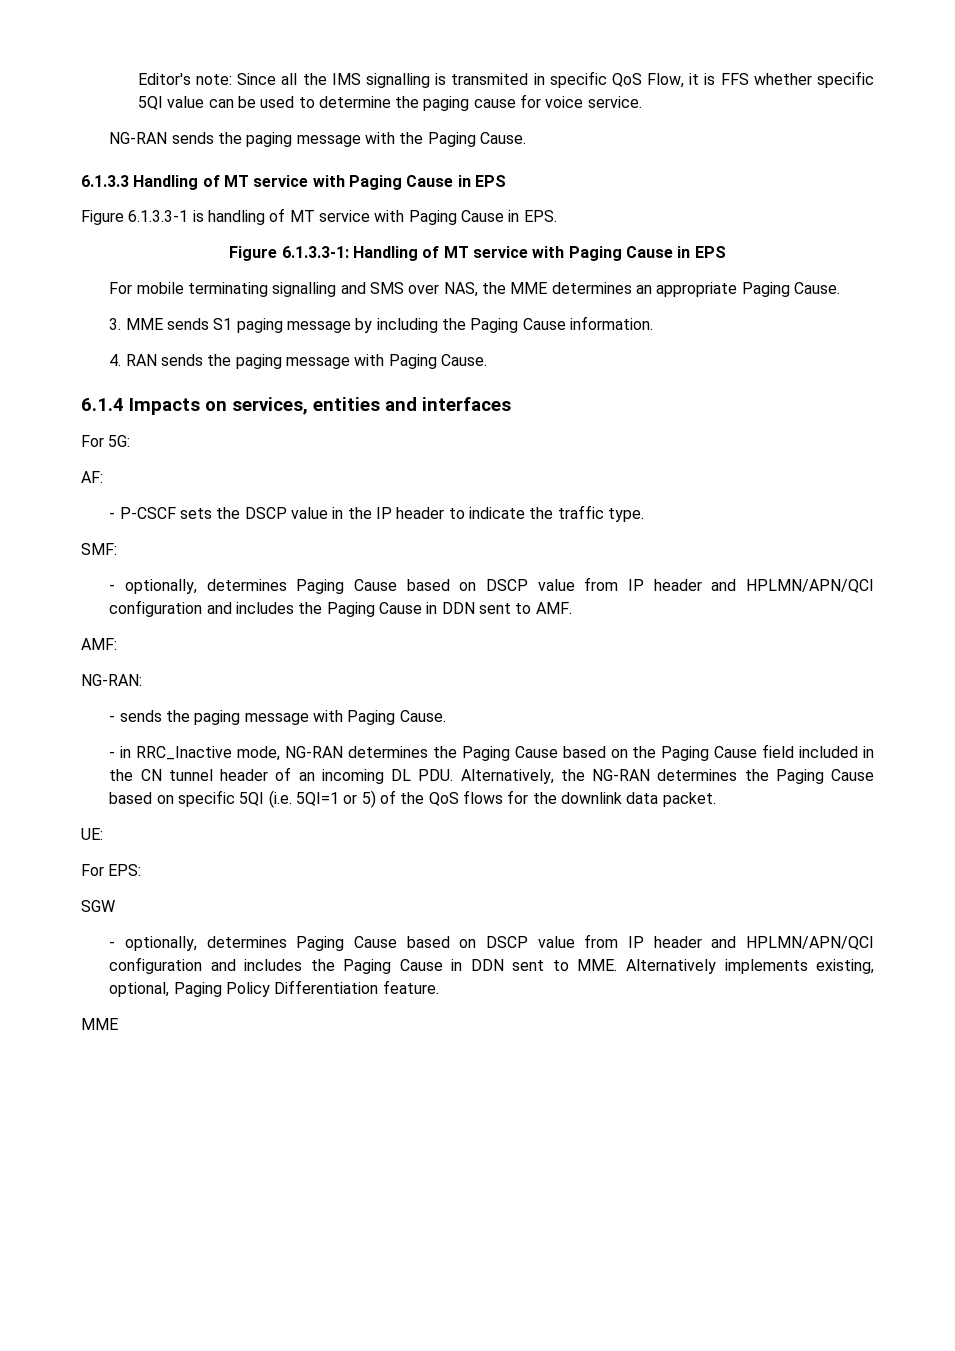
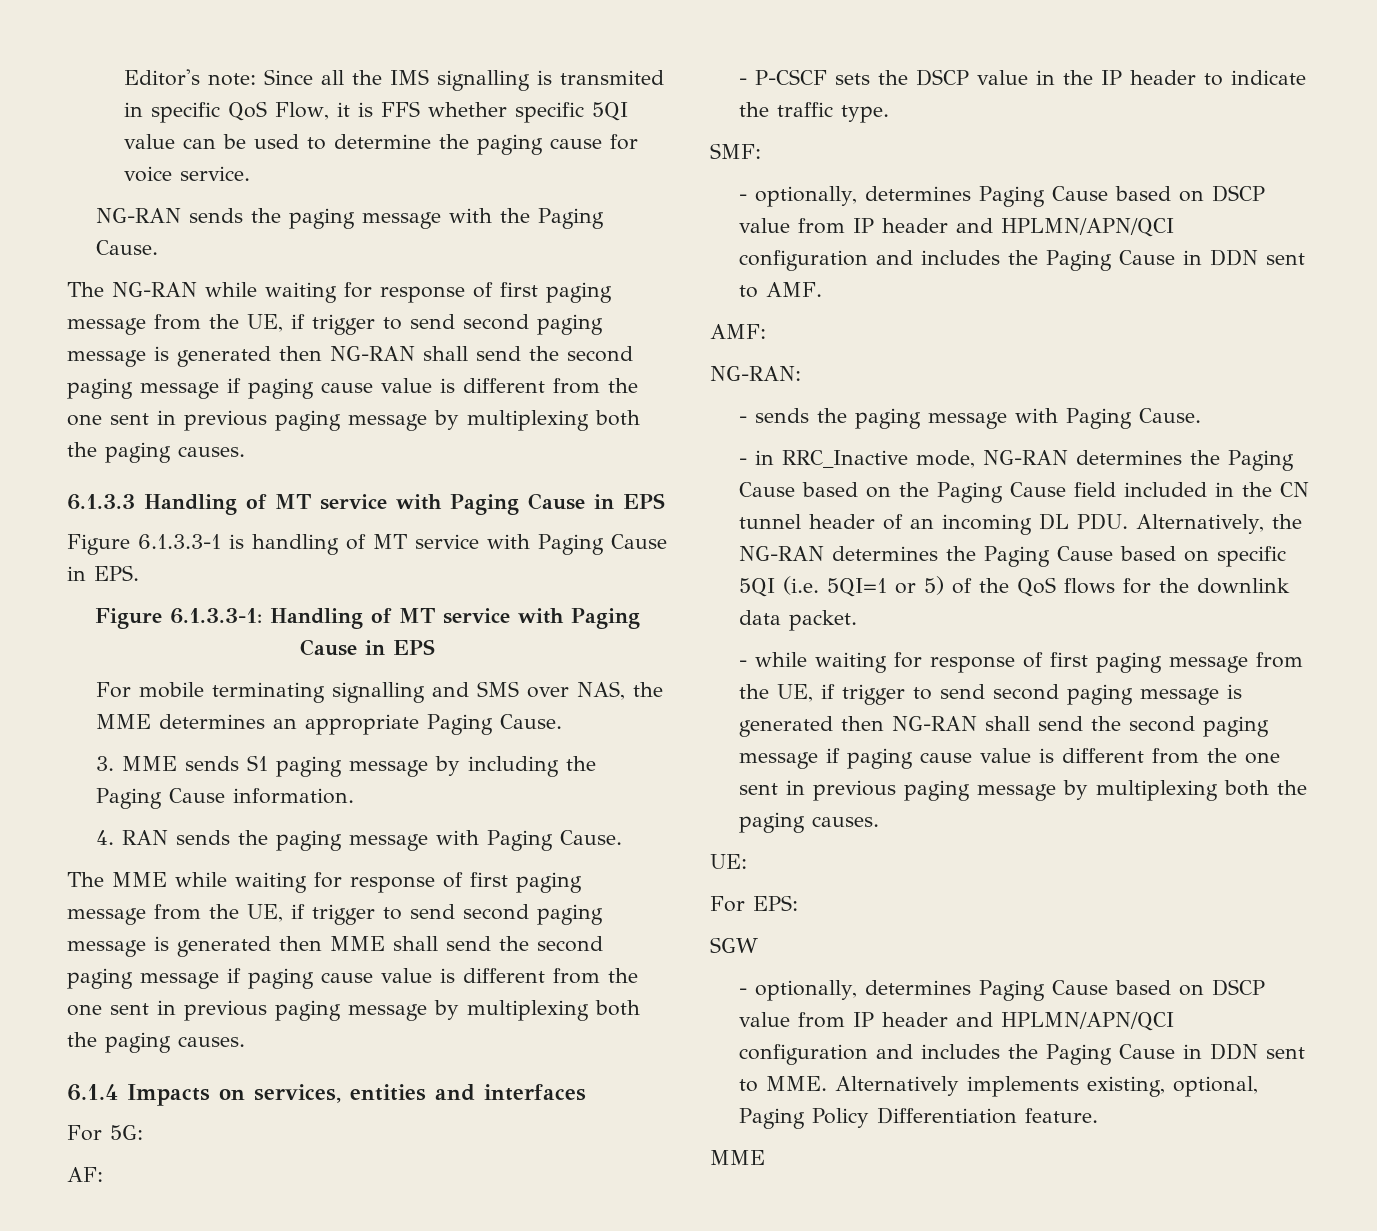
(527, 138) none -> [67,282,612,303] [67,314,603,335] [67,346,633,367] [67,378,638,399] [67,410,640,431] [67,442,245,463] // The NG-RAN while waiting for response of first paging message from the UE, if trigger to send second paging message is generated then NG-RAN shall send the second paging message if paging cause value is different from the one sent in previous paging message by multiplexing both the paging causes.
(488, 360) none -> [67,872,582,893] [67,904,603,925] [67,936,603,957] [67,968,638,989] [67,1000,640,1021] [67,1032,245,1053] // The MME while waiting for response of first paging message from the UE, if trigger to send second paging message is generated then MME shall send the second paging message if paging cause value is different from the one sent in previous paging message by multiplexing both the paging causes.
(716, 799) none -> [738,652,1303,673] [738,684,1242,705] [738,716,1269,737] [738,748,1280,769] [738,780,1307,801] [738,812,879,833] // - while waiting for response of first paging message from the UE, if trigger to send second paging message is generated then NG-RAN shall send the second paging message if paging cause value is different from the one sent in previous paging message by multiplexing both the paging causes.

